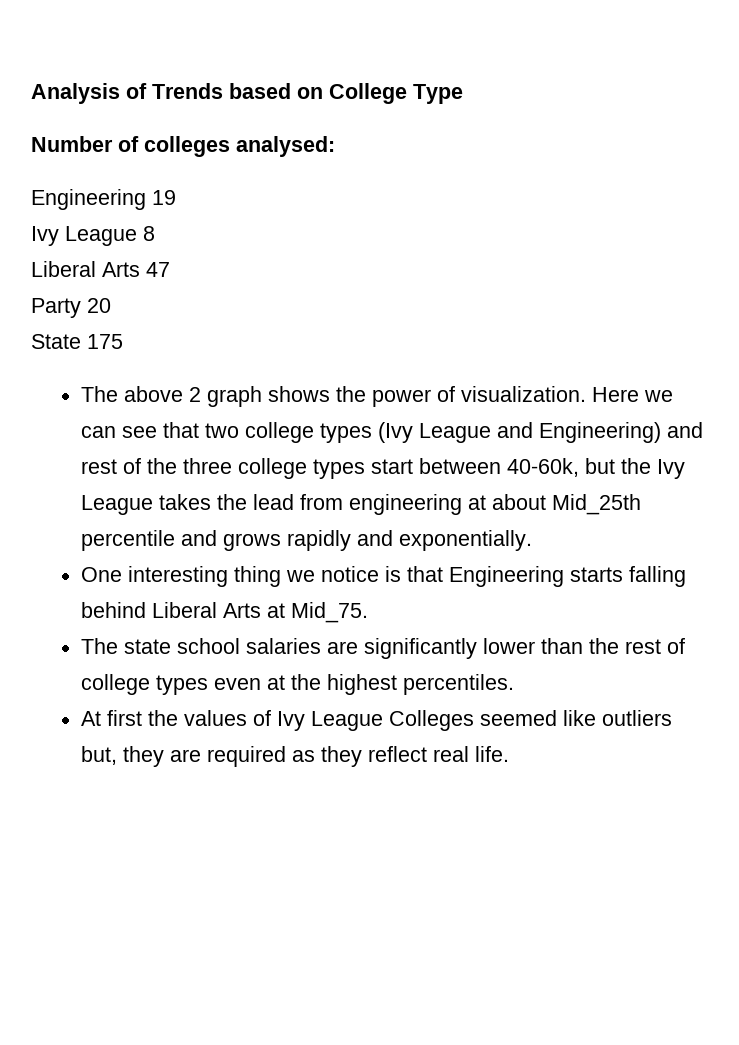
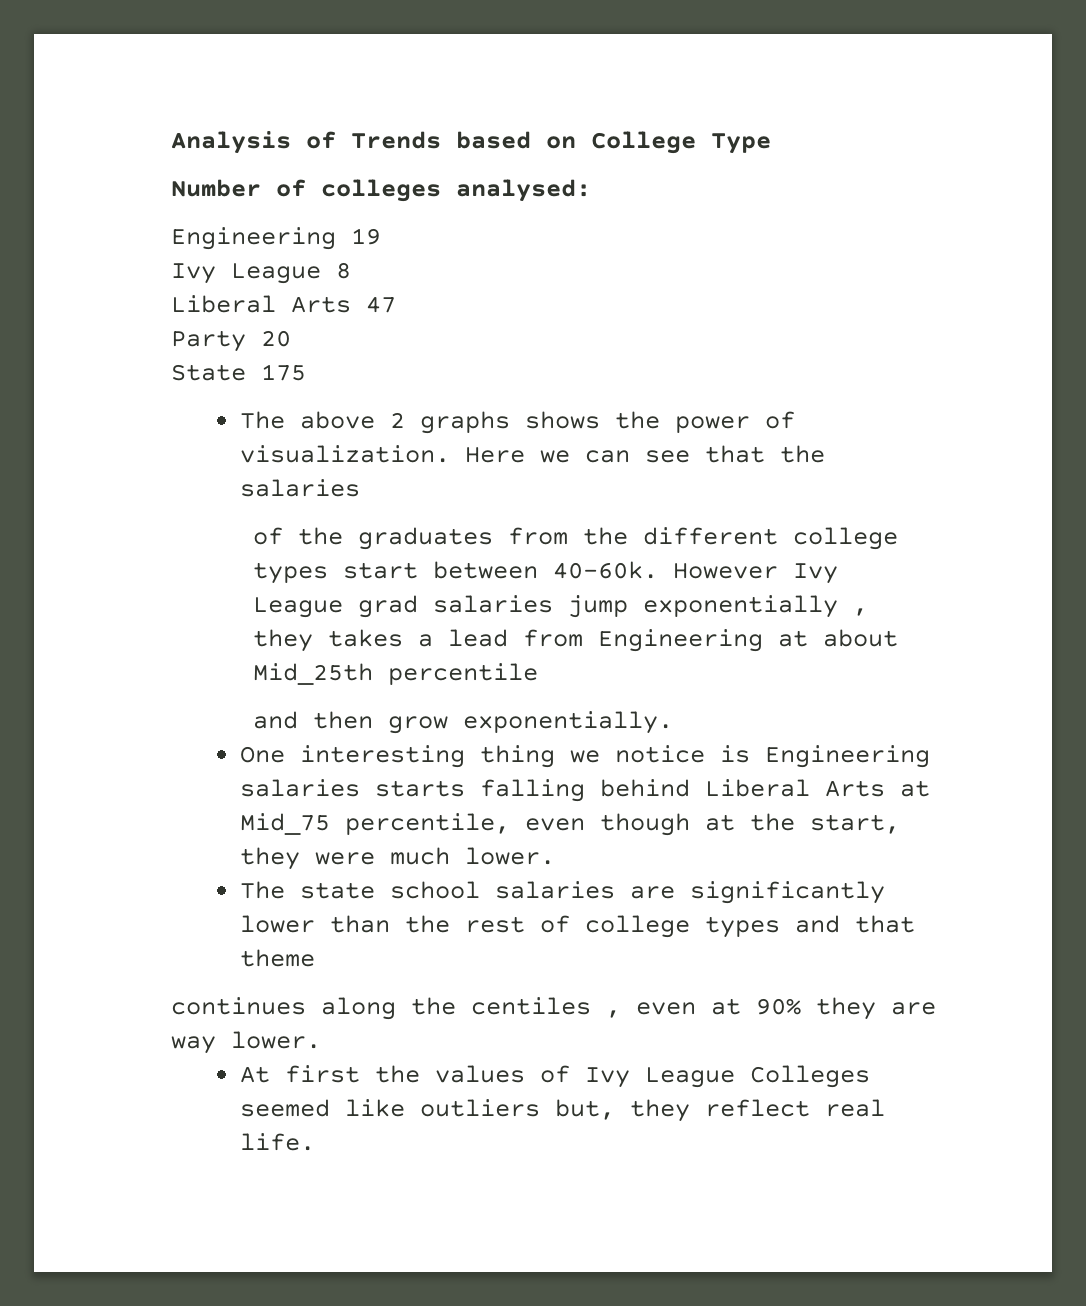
[207,386,263,407] graph -> [419,411,510,434] graphs
[205,422,704,443] [81,458,686,479] [81,494,248,515] two college types (Ivy League and Engineering) and rest of the three college types start between 40-60k, but the Ivy League takes the -> [779,445,825,463] [239,479,360,497] [252,527,898,550] [252,561,838,584] [252,595,868,618] [252,629,433,652] the salaries // of the graduates from the different college types start between 40-60k. However Ivy League grad salaries jump exponentially , they takes a
[349,494,463,515] engineering -> [597,629,763,652] Engineering
[181,530,394,551] and grows rapidly and -> [252,711,448,734] // and then grow
[407,566,565,587] that Engineering -> [764,745,930,768] [239,779,360,797] Engineering salaries
[291,602,369,623] Mid_75. -> [239,813,900,836] [239,847,555,870] Mid_75 percentile, even though at the start, they were much lower.
[214,674,515,695] even at the highest percentiles. -> [794,915,915,933] [239,949,315,967] [171,997,936,1020] [171,1031,321,1054] and that theme // continues along the centiles , even at 90% they are way lower.
[170,746,363,767] are required as they -> (690, 1110) none

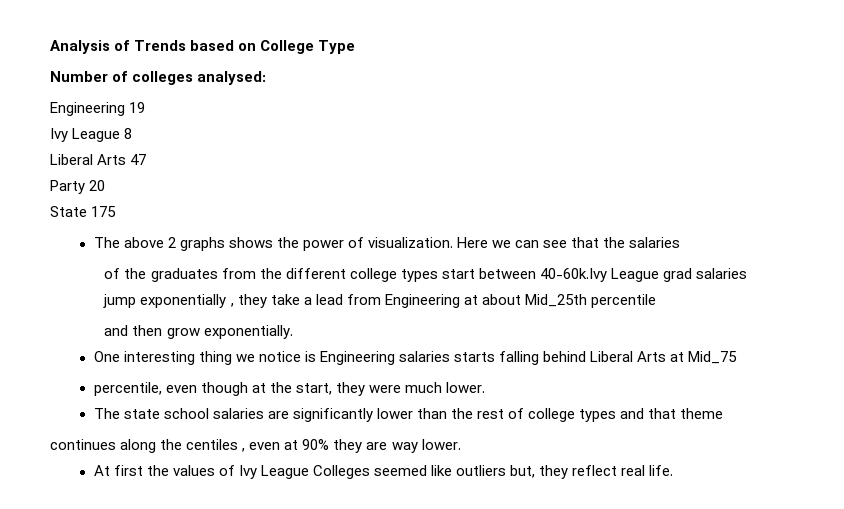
[552,561,838,584] 40-60k. However Ivy -> [539,268,607,282] 40-60k.Ivy
[327,629,403,647] takes -> [270,294,300,305] take
(330, 824) none -> (738, 357) //

